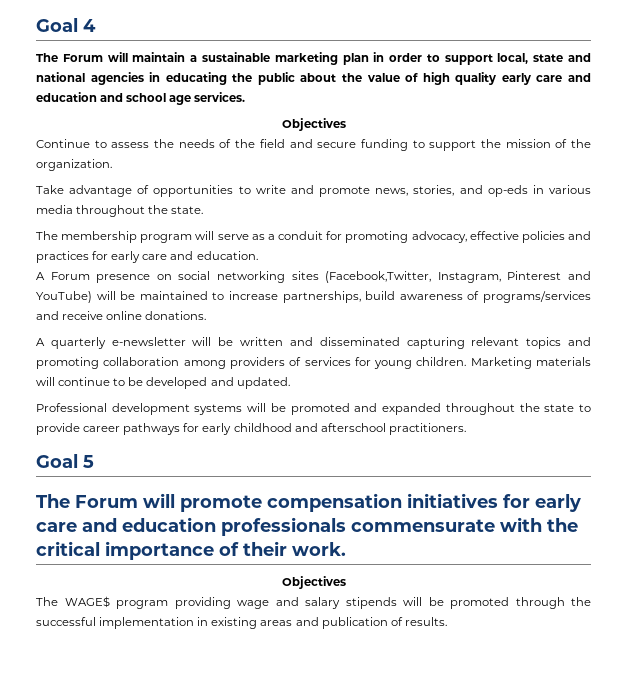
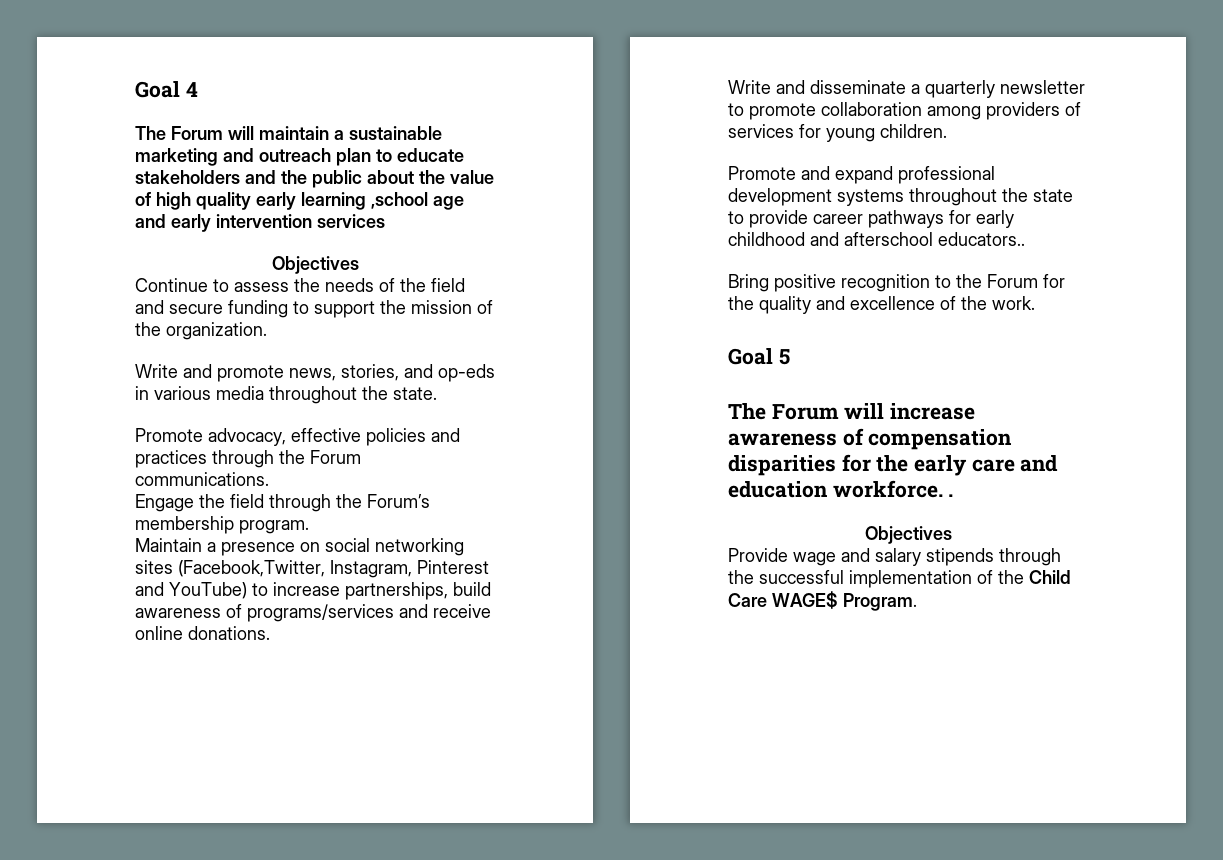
[342,52,591,65] [36,72,227,85] plan in order to support local, state and national agencies in educating -> [223,148,464,166] [135,170,276,184] and outreach plan to educate stakeholders and
[536,73,591,82] [36,92,246,105] care and education and school age services. -> [301,192,464,210] [135,214,385,232] learning ,school age and early intervention services
[36,185,286,197] Take advantage of opportunities to write -> [135,364,178,378] Write
[36,231,409,243] The membership program will serve as a conduit for promoting -> [135,428,203,442] Promote
[92,251,258,263] [36,272,90,280] for early care and education. // A Forum -> [212,450,361,468] [135,472,269,486] [135,494,430,512] [135,516,309,534] [135,538,216,552] through the Forum communications. // Engage the field through the Forum’s membership program. // Maintain a
[96,291,208,300] will be maintained -> (247, 590) none
[36,337,591,349] [36,357,99,369] A quarterly e-newsletter will be written and disseminated capturing relevant topics and promoting -> [728,80,1085,98] [728,103,816,120] Write and disseminate a quarterly newsletter to promote
[470,357,591,369] [36,377,290,389] [36,403,442,415] Marketing materials will continue to be developed and updated. // Professional development systems will be promoted and expanded -> [728,166,995,184] [728,188,904,206] // Promote and expand professional development systems
[388,423,466,435] practitioners. -> [938,232,1025,246] [728,274,1065,292] [728,296,1035,314] educators.. // Bring positive recognition to the Forum for the quality and excellence of the work.
[180,493,581,512] [36,517,578,536] [36,541,346,560] [281,576,346,589] [36,596,231,609] promote compensation initiatives for early care and education professionals commensurate with the critical importance of their work. // Objectives // The WAGE$ program providing -> [890,403,976,420] [728,428,1013,450] [728,454,1059,476] [728,480,954,498] [864,526,952,544] [728,548,788,562] increase awareness of compensation disparities for the early care and education workforce. . // Objectives // Provide
[403,597,509,609] will be promoted -> (994, 557) none
[197,617,447,629] in existing areas and publication of results. -> [977,570,1071,584] [728,591,917,611] of the Child Care WAGE$ Program.

